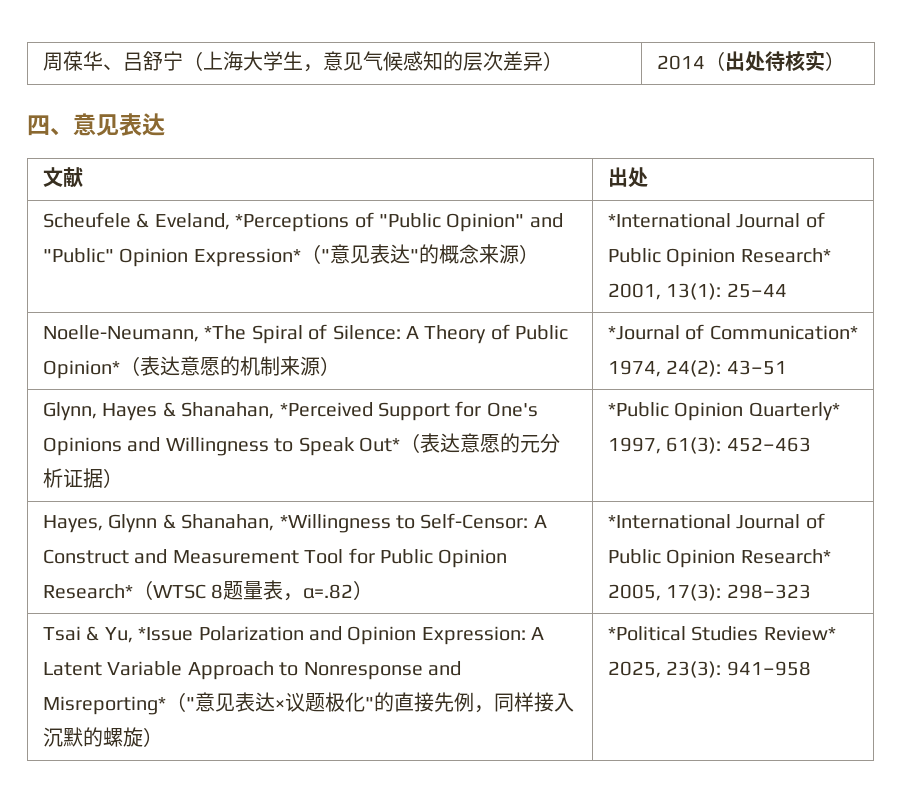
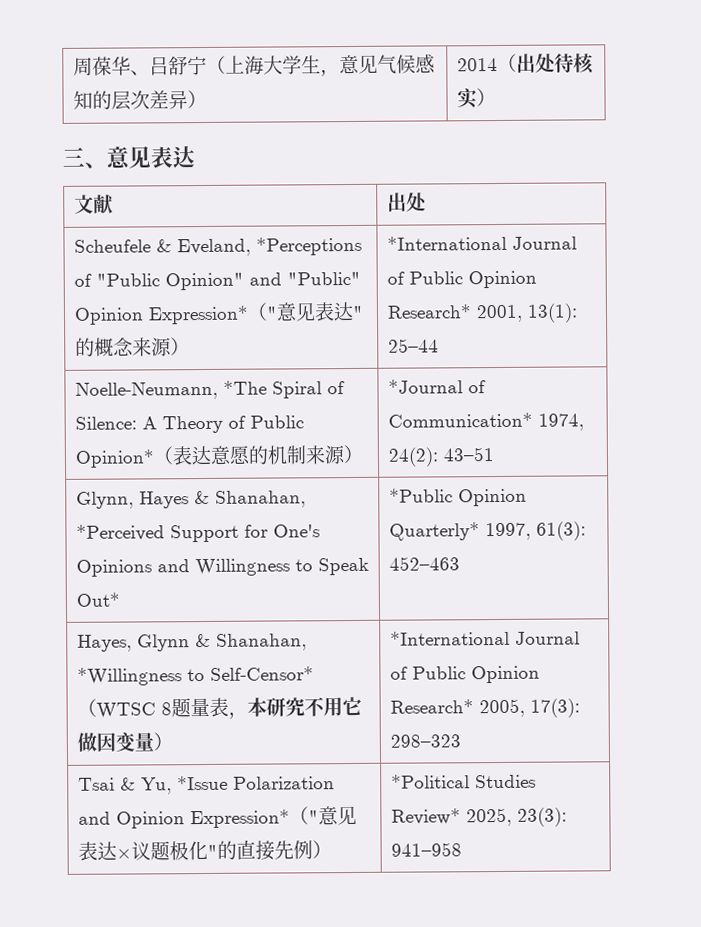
[27,115,50,136] 四 -> [62,146,85,167] 三
[399,433,560,453] [42,468,123,488] （表达意愿的元分析证据） -> (120, 599) none
[420,513,547,529] [42,548,508,568] [42,584,133,599] Self-Censor: A Construct and Measurement Tool for Public Opinion Research* -> [209,666,314,681] Self-Censor*
[303,584,354,599] α=.82 -> [246,696,362,717] [76,731,154,752] 本研究不用它做因变量
[421,626,545,645] [42,661,461,680] [42,696,166,715] Expression: A Latent Variable Approach to Nonresponse and Misreporting* -> [189,809,290,829] Expression*
[473,692,574,713] [42,727,143,747] ，同样接入沉默的螺旋 -> (313, 850) none

